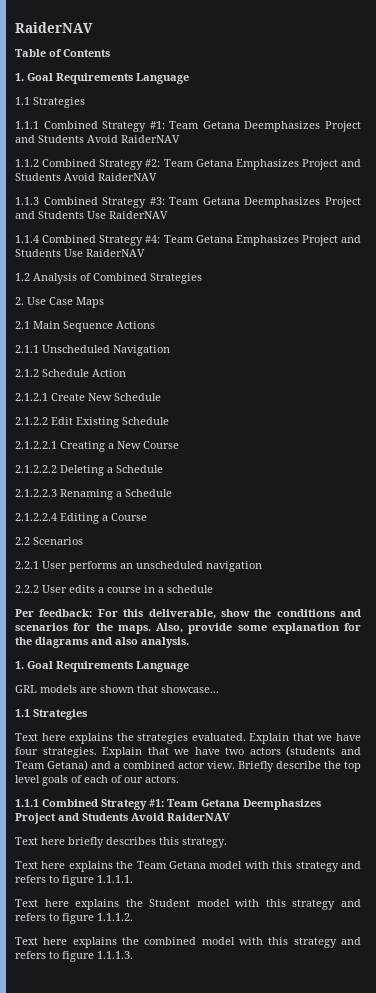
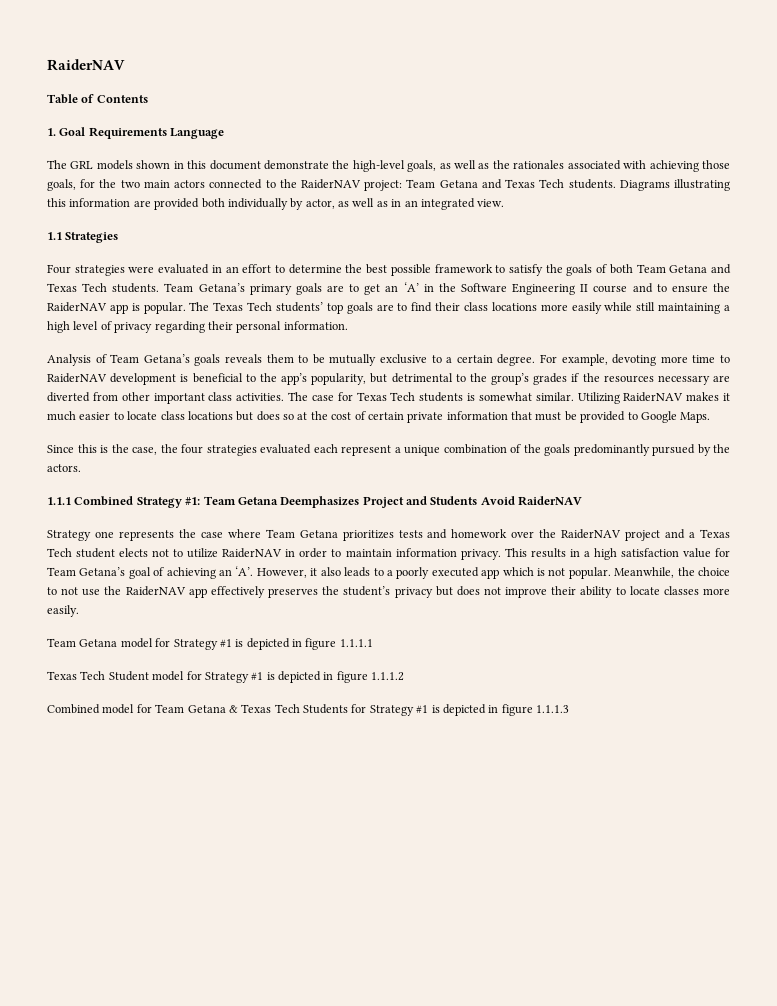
[15,97,85,108] [15,121,361,132] [15,135,180,143] [15,159,361,170] [15,173,157,181] [15,197,361,208] [15,211,168,219] [15,235,361,246] [15,249,145,257] [15,273,202,284] [15,297,104,308] [15,321,155,332] [15,345,170,356] [15,369,126,377] [15,393,161,401] [15,417,169,428] [15,441,179,452] [15,465,163,476] [15,489,172,500] [15,513,147,524] [15,537,83,545] [15,561,262,572] [15,585,213,593] [15,609,361,619] [15,623,361,634] [15,637,189,648] [15,661,189,672] [15,685,219,693] [15,709,87,720] [15,733,361,744] [15,746,361,758] [15,760,361,772] [15,775,143,786] 1.1 Strategies // 1.1.1 Combined Strategy #1: Team Getana Deemphasizes Project and Students Avoid RaiderNAV // 1.1.2 Combined Strategy #2: Team Getana Emphasizes Project and Students Avoid RaiderNAV // 1.1.3 Combined Strategy #3: Team Getana Deemphasizes Project and Students Use RaiderNAV // 1.1.4 Combined Strategy #4: Team Getana Emphasizes Project and Students Use RaiderNAV // 1.2 Analysis of Combined Strategies // 2. Use Case Maps // 2.1 Main Sequence Actions // 2.1.1 Unscheduled Navigation // 2.1.2 Schedule Action // 2.1.2.1 Create New Schedule // 2.1.2.2 Edit Existing Schedule // 2.1.2.2.1 Creating a New Course // 2.1.2.2.2 Deleting a Schedule // 2.1.2.2.3 Renaming a Schedule // 2.1.2.2.4 Editing a Course // 2.2 Scenarios // 2.2.1 User performs an unscheduled navigation // 2.2.2 User edits a course in a schedule // Per feedback: For this deliverable, show the conditions and scenarios for the maps. Also, provide some explanation for the diagrams and also analysis. // 1. Goal Requirements Language // GRL models are shown that showcase... // 1.1 Strategies // Text here explains the strategies evaluated. Explain that we have four strategies. Explain that we have two actors (students and Team Getana) and a combined actor view. Briefly describe the top level goals of each of our -> [47,160,731,172] [47,179,730,191] [47,198,505,210] [47,232,119,243] [47,264,731,276] [47,282,730,295] [47,302,730,314] [47,321,348,333] [47,354,731,366] [47,373,730,385] [47,392,730,404] [47,411,711,423] [47,444,730,456] The GRL models shown in this document demonstrate the high-level goals, as well as the rationales associated with achieving those goals, for the two main actors connected to the RaiderNAV project: Team Getana and Texas Tech students. Diagrams illustrating this information are provided both individually by actor, as well as in an integrated view. // 1.1 Strategies // Four strategies were evaluated in an effort to determine the best possible framework to satisfy the goals of both Team Getana and Texas Tech students. Team Getana’s primary goals are to get an ‘A’ in the Software Engineering II course and to ensure the RaiderNAV app is popular. The Texas Tech students’ top goals are to find their class locations more easily while still maintaining a high level of privacy regarding their personal information. // Analysis of Team Getana’s goals reveals them to be mutually exclusive to a certain degree. For example, devoting more time to RaiderNAV development is beneficial to the app’s popularity, but detrimental to the group’s grades if the resources necessary are diverted from other important class activities. The case for Texas Tech students is somewhat similar. Utilizing RaiderNAV makes it much easier to locate class locations but does so at the cost of certain private information that must be provided to Google Maps. // Since this is the case, the four strategies evaluated each represent a unique combination of the goals predominantly pursued by the
[15,837,227,848] [15,861,361,872] [15,875,133,886] [15,899,361,910] [15,913,133,924] [15,937,361,948] [15,951,133,962] Text here briefly describes this strategy. // Text here explains the Team Getana model with this strategy and refers to figure 1.1.1.1. // Text here explains the Student model with this strategy and refers to figure 1.1.1.2. // Text here explains the combined model with this strategy and refers to figure 1.1.1.3. -> [47,529,731,541] [47,548,730,560] [47,566,731,579] [47,586,730,598] [47,605,79,617] [47,638,373,650] [47,671,405,683] [47,704,569,716] Strategy one represents the case where Team Getana prioritizes tests and homework over the RaiderNAV project and a Texas Tech student elects not to utilize RaiderNAV in order to maintain information privacy. This results in a high satisfaction value for Team Getana’s goal of achieving an ‘A’. However, it also leads to a poorly executed app which is not popular. Meanwhile, the choice to not use the RaiderNAV app effectively preserves the student’s privacy but does not improve their ability to locate classes more easily. // Team Getana model for Strategy #1 is depicted in figure 1.1.1.1 // Texas Tech Student model for Strategy #1 is depicted in figure 1.1.1.2 // Combined model for Team Getana & Texas Tech Students for Strategy #1 is depicted in figure 1.1.1.3

